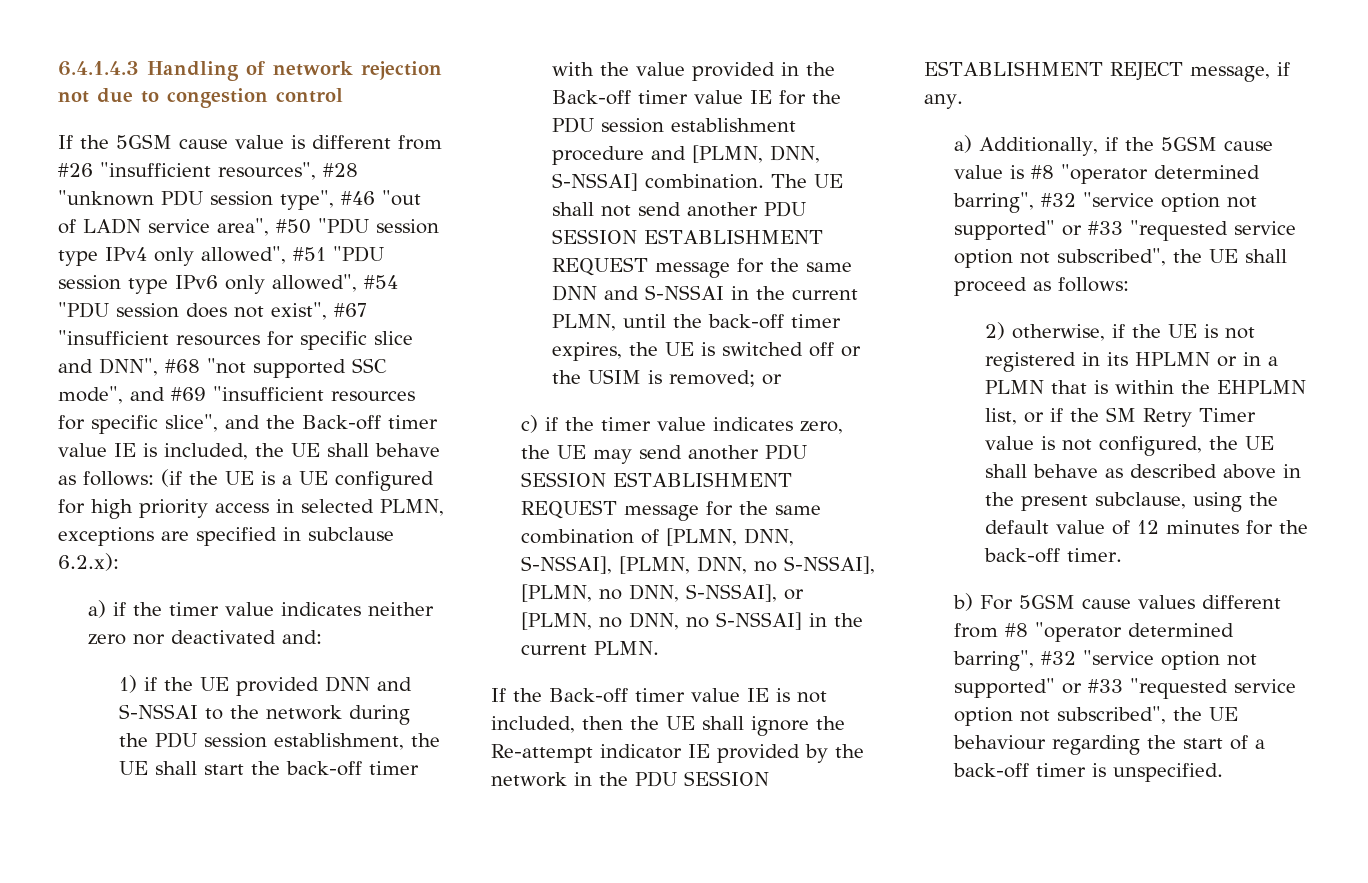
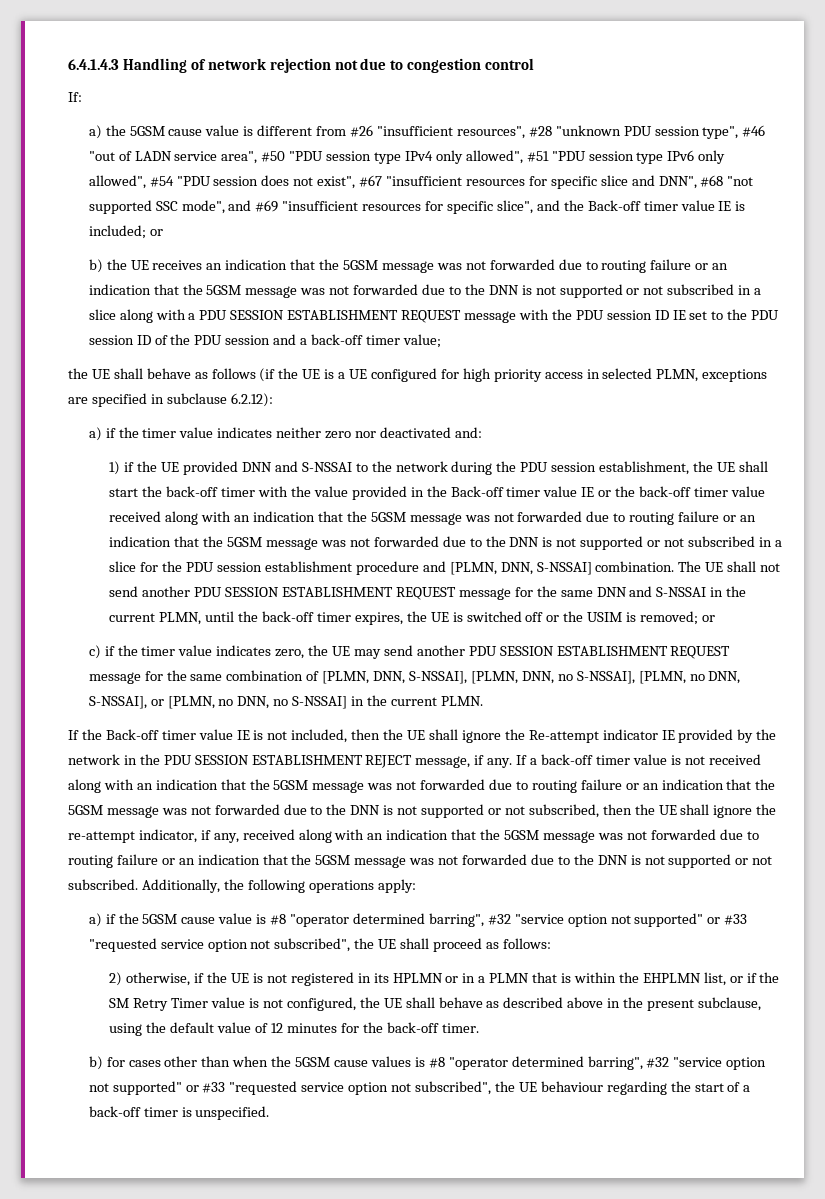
[58,135,73,149] If -> [68,92,82,102] [88,125,102,139] If: // a)
[164,443,440,460] [58,471,154,486] included, the UE shall behave as follows: -> [88,225,163,239] [88,259,729,273] [88,284,762,298] [88,309,780,323] [88,334,441,348] [68,368,256,379] included; or // b) the UE receives an indication that the 5GSM message was not forwarded due to routing failure or an indication that the 5GSM message was not forwarded due to the DNN is not supported or not subscribed in a slice along with a PDU SESSION ESTABLISHMENT REQUEST message with the PDU session ID IE set to the PDU session ID of the PDU session and a back-off timer value; // the UE shall behave as follows
[58,553,119,571] 6.2.x): -> [230,393,273,407] 6.2.12):
(772, 97) none -> [598,486,765,497] [109,511,756,525] [109,536,782,550] [109,561,137,572] or the back-off timer value received along with an indication that the 5GSM message was not forwarded due to routing failure or an indication that the 5GSM message was not forwarded due to the DNN is not supported or not subscribed in a slice
[954,135,1099,156] // a) Additionally, -> [516,754,761,765] [68,779,776,793] [68,804,777,818] [68,829,759,843] [68,854,773,868] [68,879,416,893] [88,913,102,927] If a back-off timer value is not received along with an indication that the 5GSM message was not forwarded due to routing failure or an indication that the 5GSM message was not forwarded due to the DNN is not supported or not subscribed, then the UE shall ignore the re-attempt indicator, if any, received along with an indication that the 5GSM message was not forwarded due to routing failure or an indication that the 5GSM message was not forwarded due to the DNN is not supported or not subscribed. Additionally, the following operations apply: // a)
[980,595,1014,610] For -> [106,1056,292,1067] for cases other than when the
[1202,595,1282,609] [954,623,999,638] different from -> [414,1057,425,1067] is

